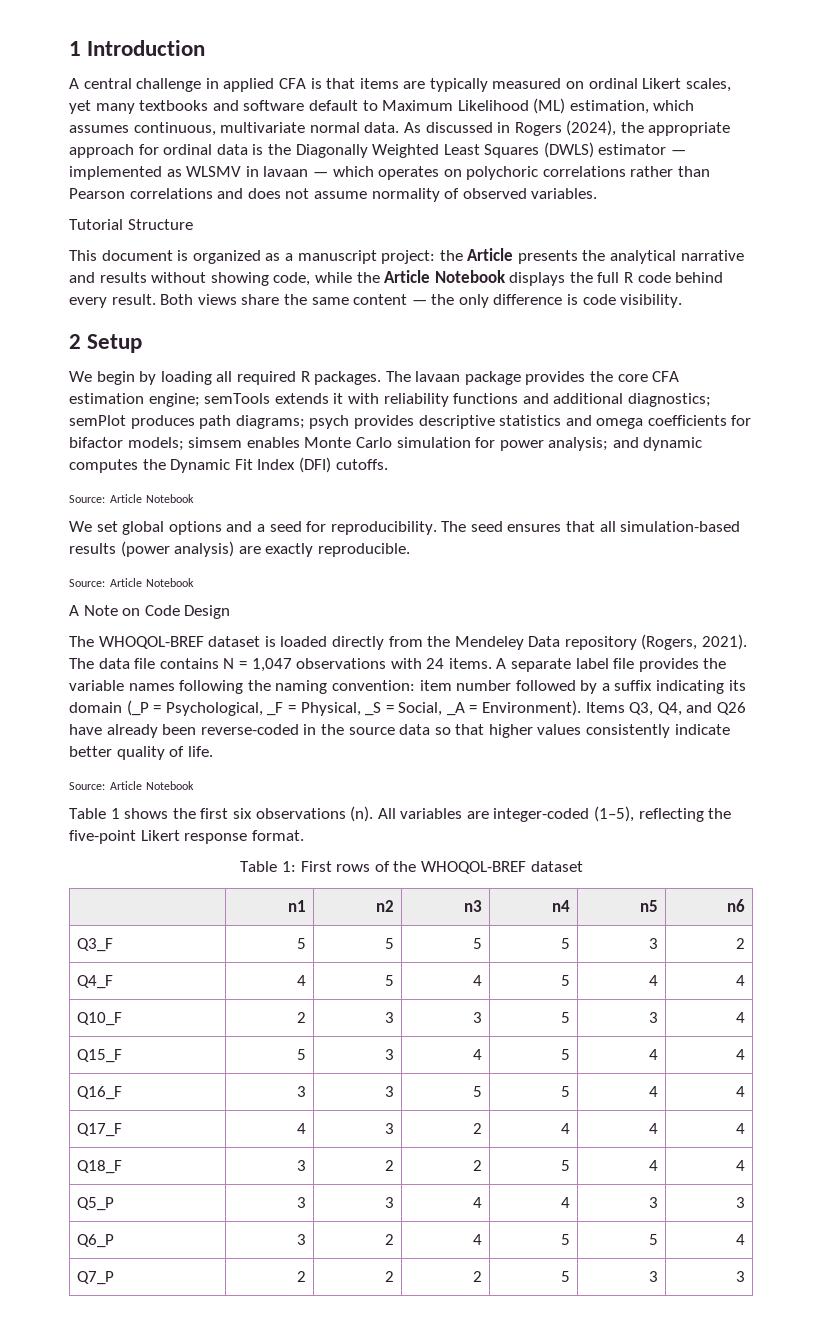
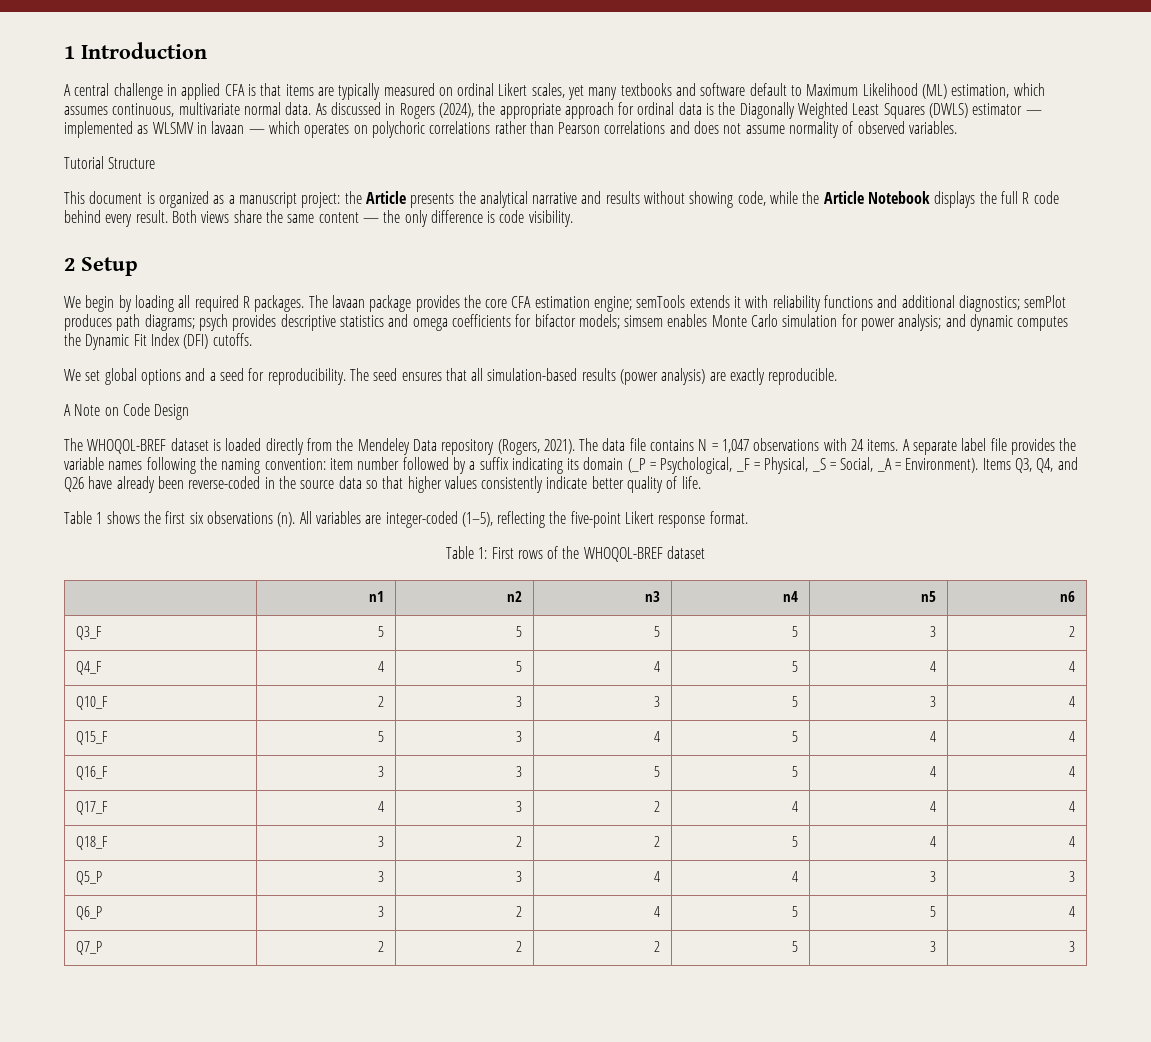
[69,494,195,503] // Source: Article Notebook -> (252, 339) none
[69,578,195,587] // Source: Article Notebook -> (838, 376) none
[69,781,195,790] // Source: Article Notebook -> (701, 482) none

